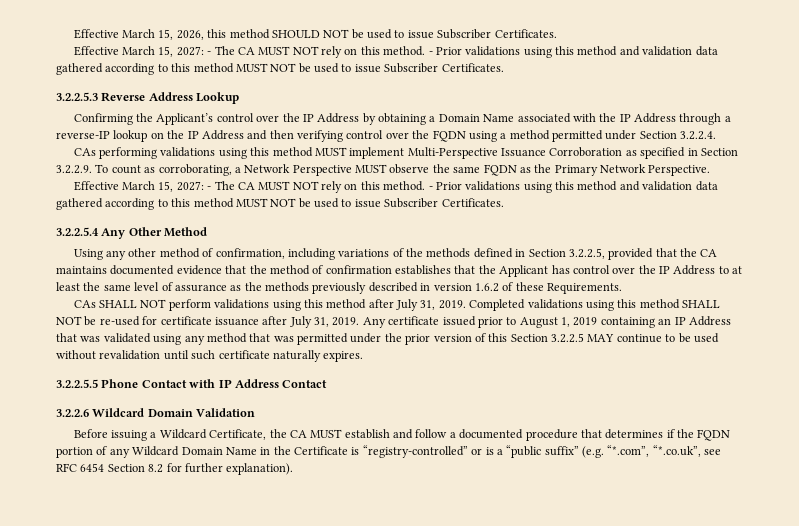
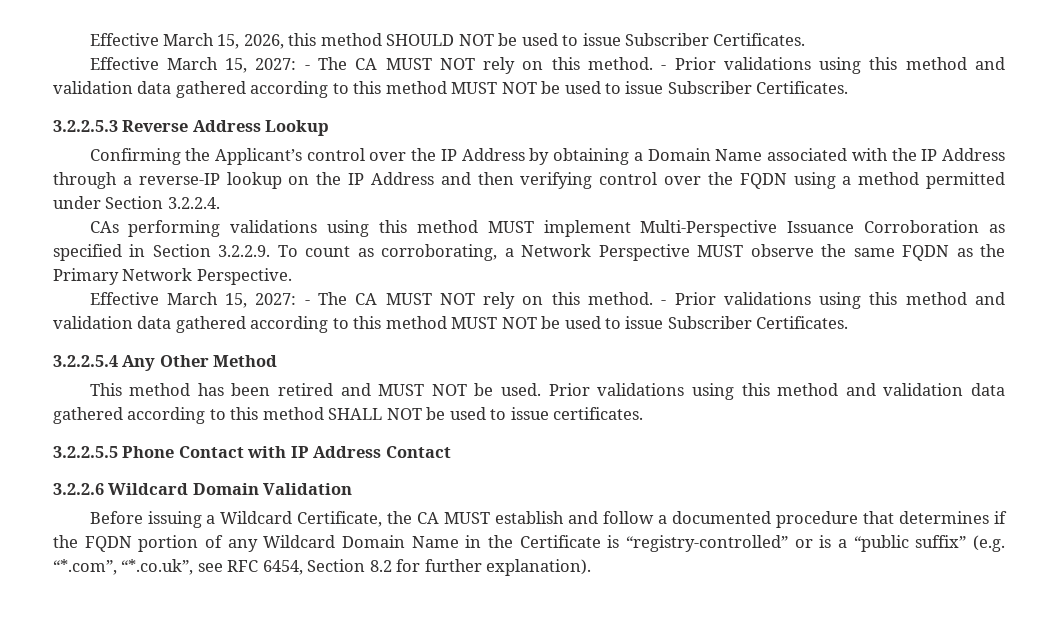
[73,248,718,260] [56,265,743,277] [56,282,622,294] [73,299,614,311] Using any other method of confirmation, including variations of the methods defined in Section 3.2.2.5, provided that the CA maintains documented evidence that the method of confirmation establishes that the Applicant has control over the IP Address to at least the same level of assurance as the methods previously described in version 1.6.2 of these Requirements. // CAs SHALL NOT perform validations using this method after July 31, 2019. Completed validations using -> [89,383,1006,400] [53,407,226,424] This method has been retired and MUST NOT be used. Prior validations using this method and validation data gathered according to
[99,316,731,328] [56,333,719,345] [56,350,364,362] re-used for certificate issuance after July 31, 2019. Any certificate issued prior to August 1, 2019 containing an IP Address that was validated using any method that was permitted under the prior version of this Section 3.2.2.5 MAY continue to be used without revalidation until such certificate naturally expires. -> [449,407,644,420] used to issue certificates.
[80,463,105,472] 6454 -> [262,560,303,575] 6454,

